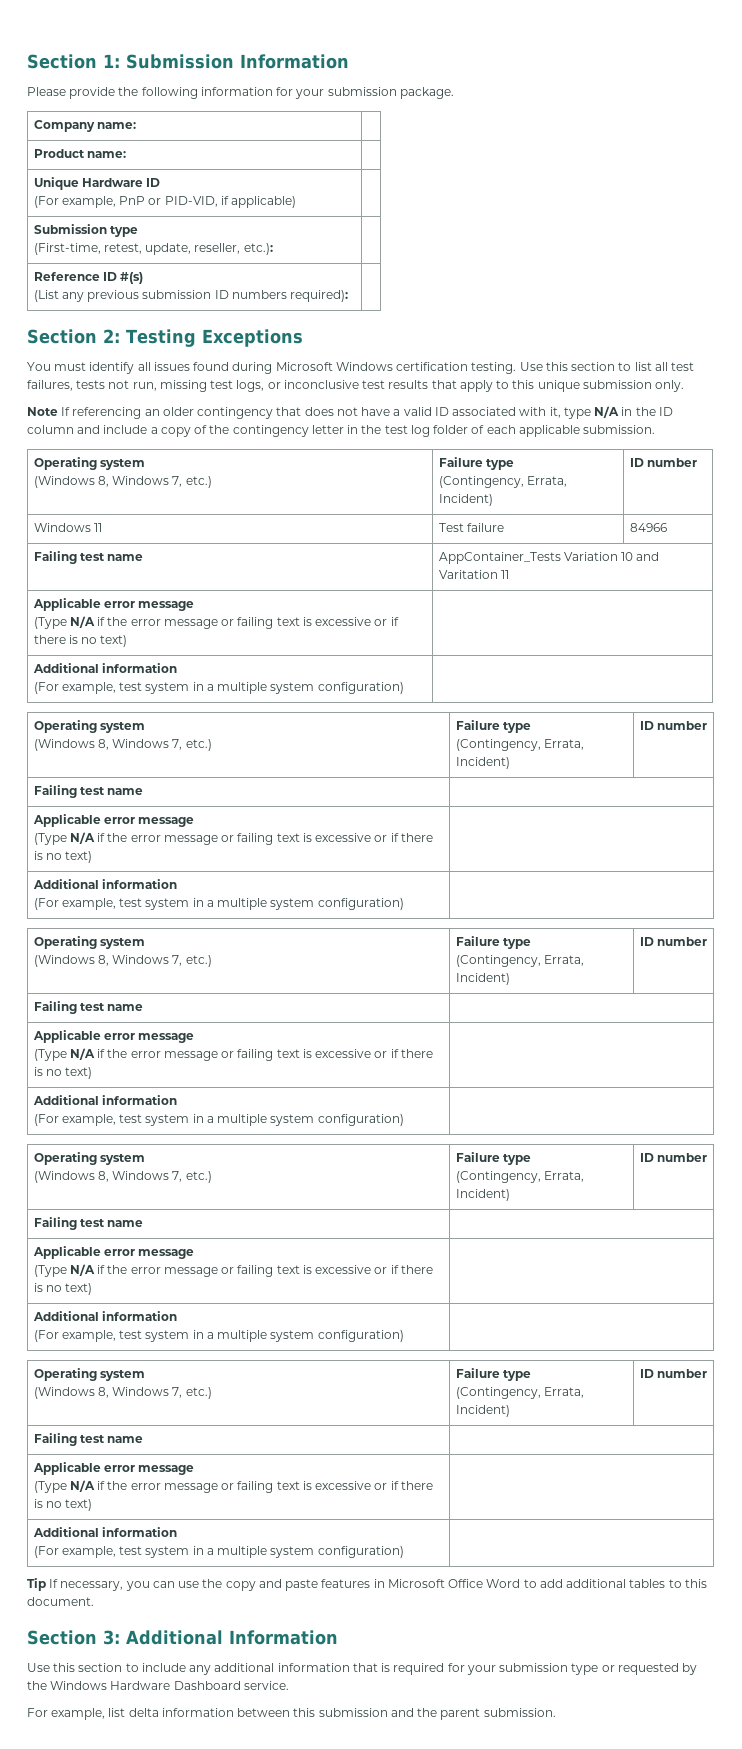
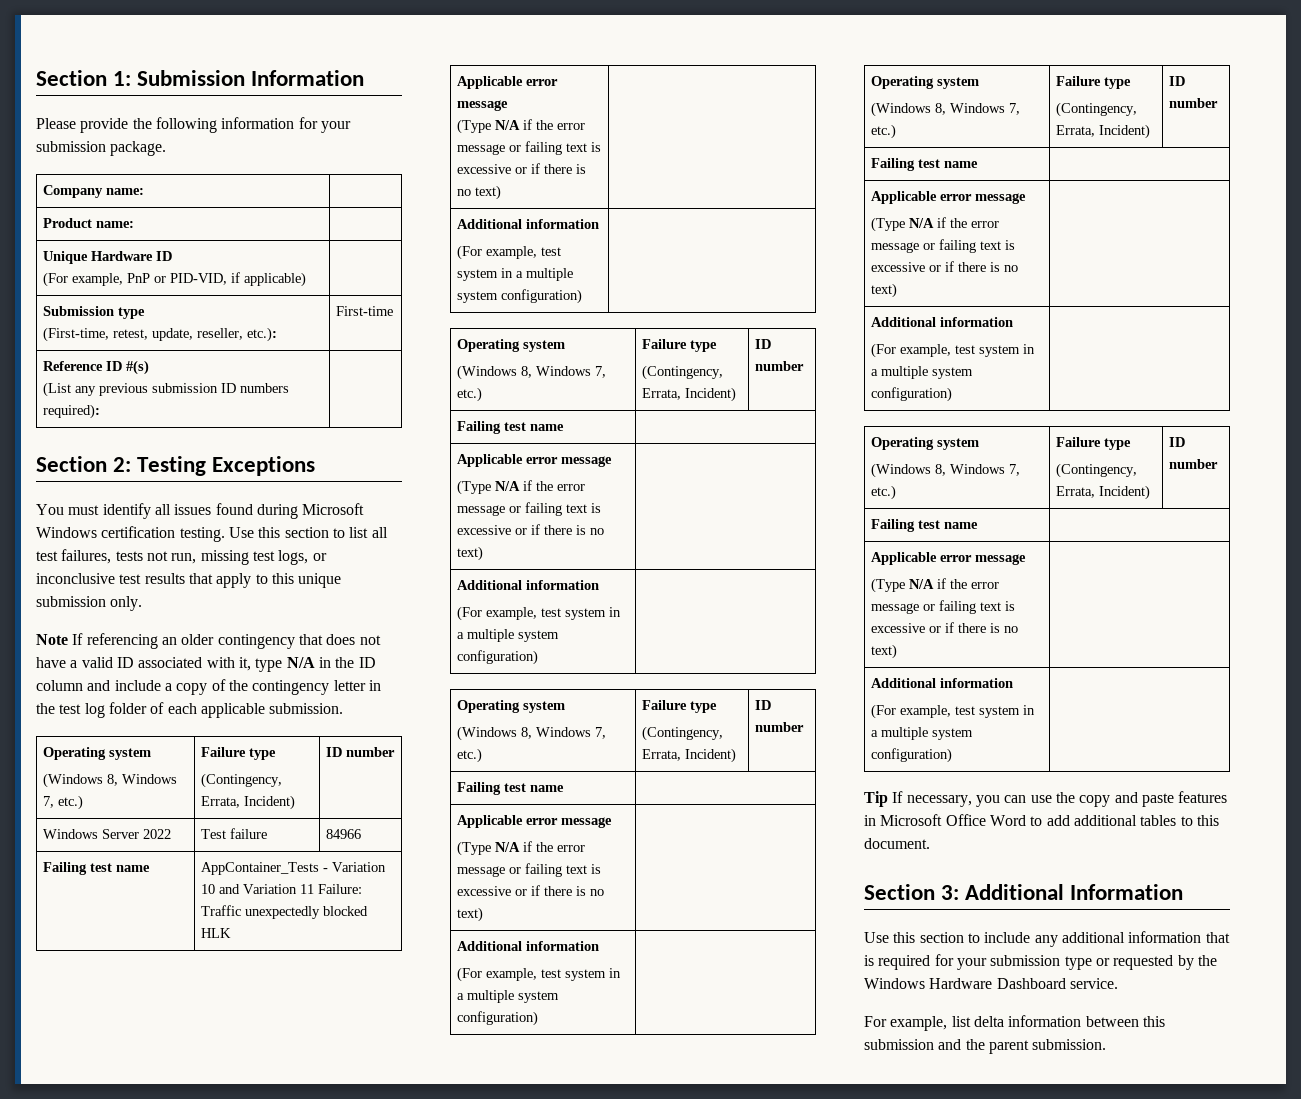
(273, 249) none -> [335,306,393,316] First-time
[93,523,102,532] 11 -> [101,829,171,839] Server 2022
(561, 558) none -> [322,868,328,872] -
[438,570,509,579] Varitation 11 -> [242,884,362,894] [200,905,368,919] [200,928,231,938] Variation 11 Failure: Traffic unexpectedly blocked HLK

